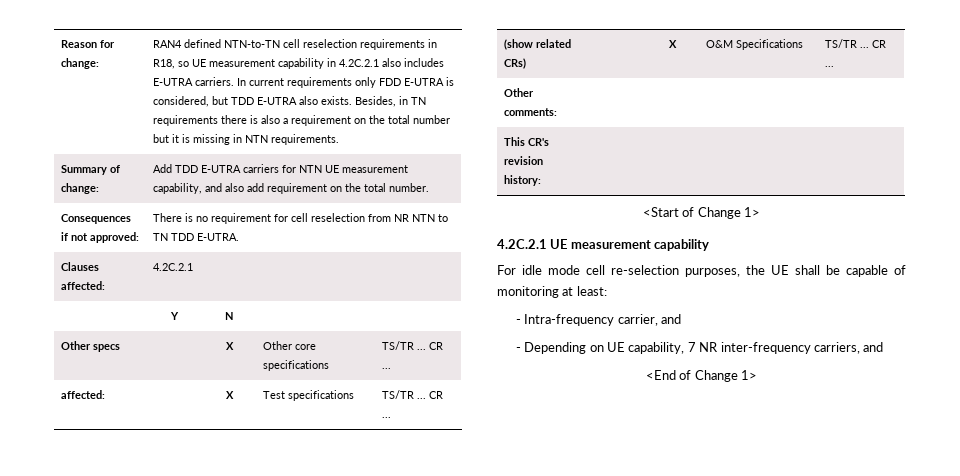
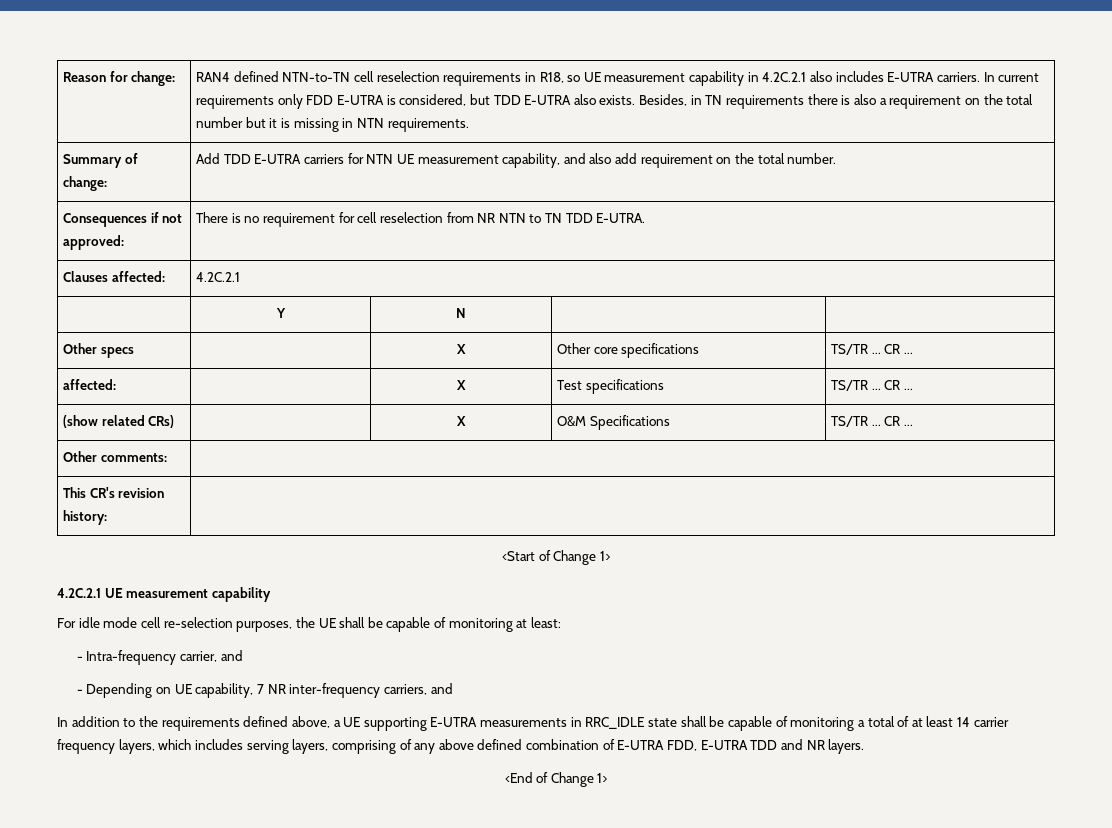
(884, 347) none -> [57,716,1009,731] [57,739,865,754] // In addition to the requirements defined above, a UE supporting E-UTRA measurements in RRC_IDLE state shall be capable of monitoring a total of at least 14 carrier frequency layers, which includes serving layers, comprising of any above defined combination of E-UTRA FDD, E-UTRA TDD and NR layers.

